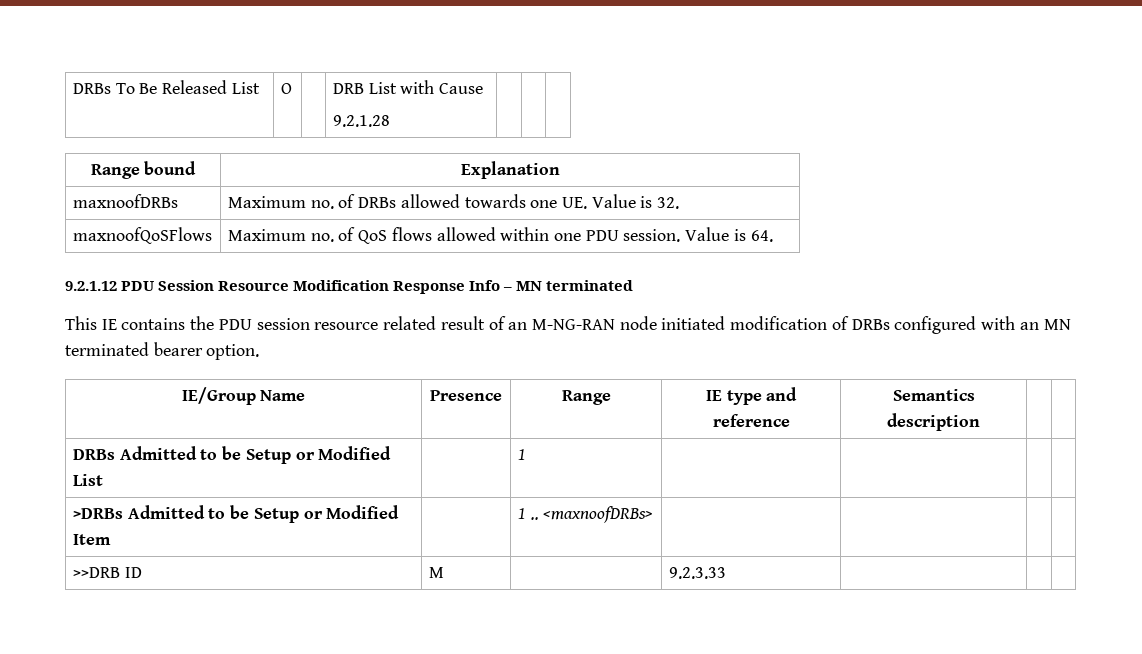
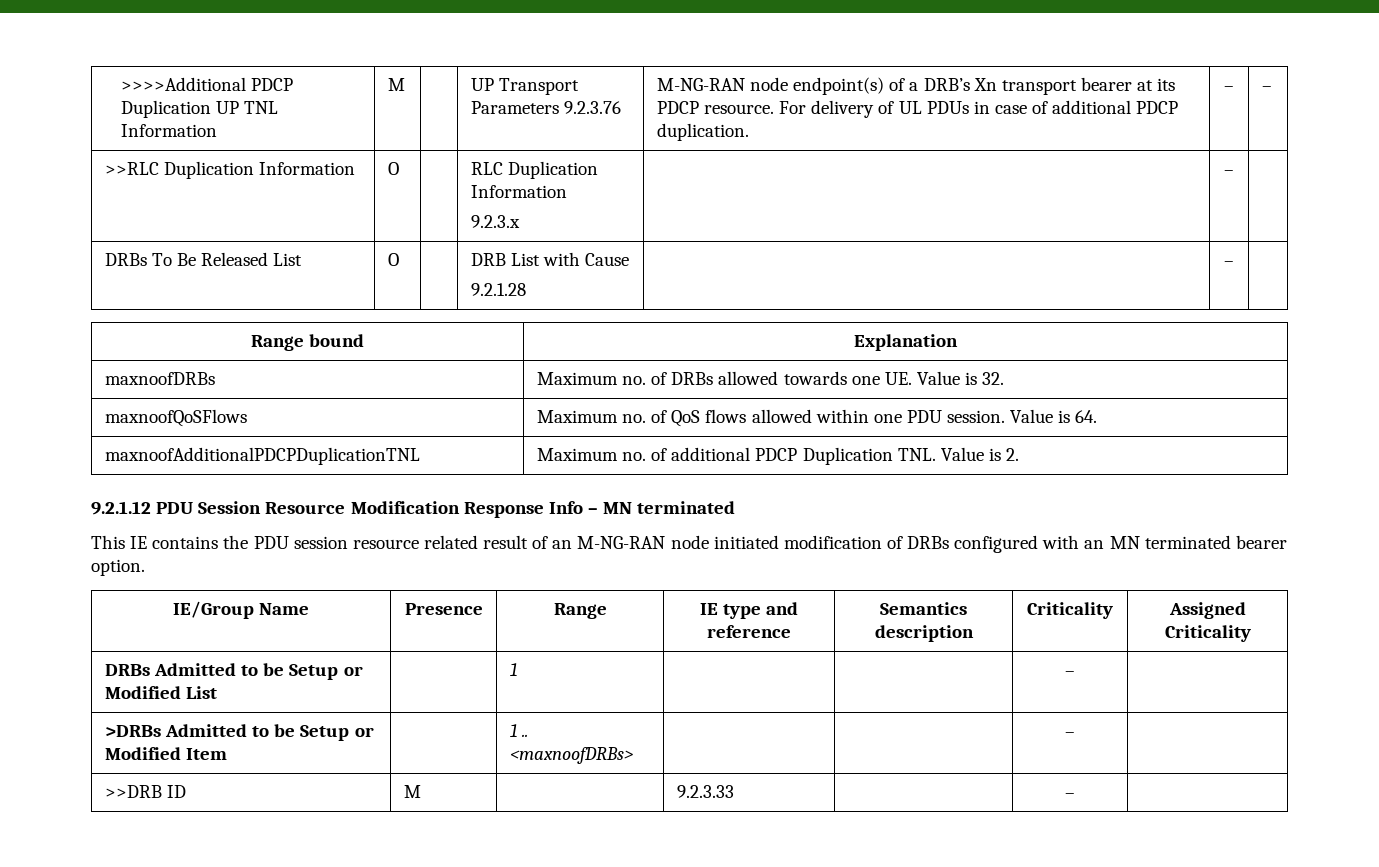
(72, 88) none -> [121,77,294,91] [121,100,279,118] [121,124,218,137] [387,78,405,91] [470,78,580,95] [470,101,622,114] [656,77,1176,95] [656,100,1179,118] [656,123,749,141] [1224,86,1234,91] [1261,86,1272,91] [104,161,356,179] [387,162,399,175] [470,161,599,179] [470,185,567,198] [470,215,520,228] [1224,170,1234,175] >>>>Additional PDCP Duplication UP TNL Information | M | | UP Transport Parameters 9.2.3.76 | M-NG-RAN node endpoint(s) of a DRB’s Xn transport bearer at its PDCP resource. For delivery of UL PDUs in case of additional PDCP duplication. | – | – // >>RLC Duplication Information | O | | RLC Duplication Information // 9.2.3.x | | – | //
(390, 121) none -> [1224,261,1234,266] –
(773, 236) none -> [104,447,420,465] [536,447,1020,465] // maxnoofAdditionalPDCPDuplicationTNL | Maximum no. of additional PDCP Duplication TNL. Value is 2.
(980, 422) | -> [1027,602,1113,619] [1168,602,1246,619] [1164,625,1251,642] Criticality | Assigned Criticality
(526, 454) none -> [1065,671,1075,676] –
(654, 514) none -> [1065,732,1075,737] –
(726, 573) none -> [1065,793,1075,798] –

